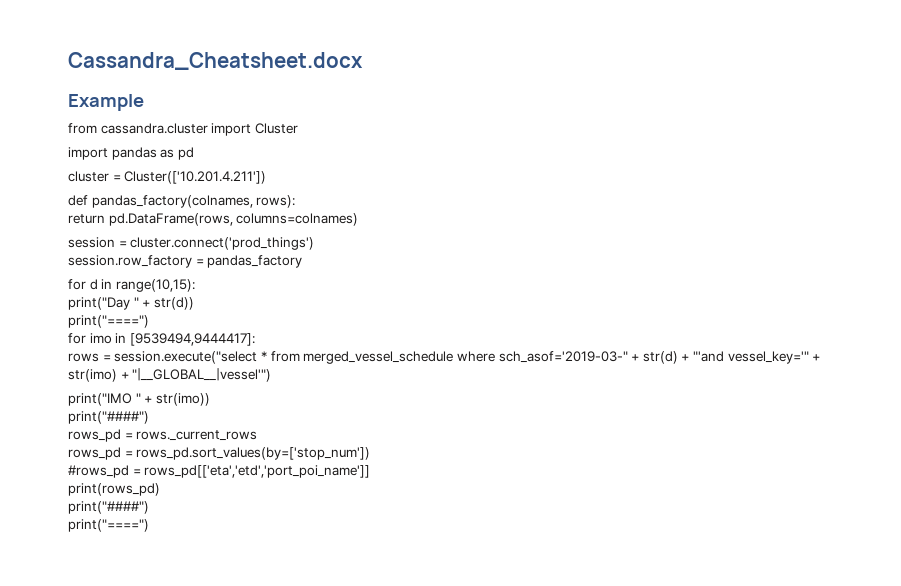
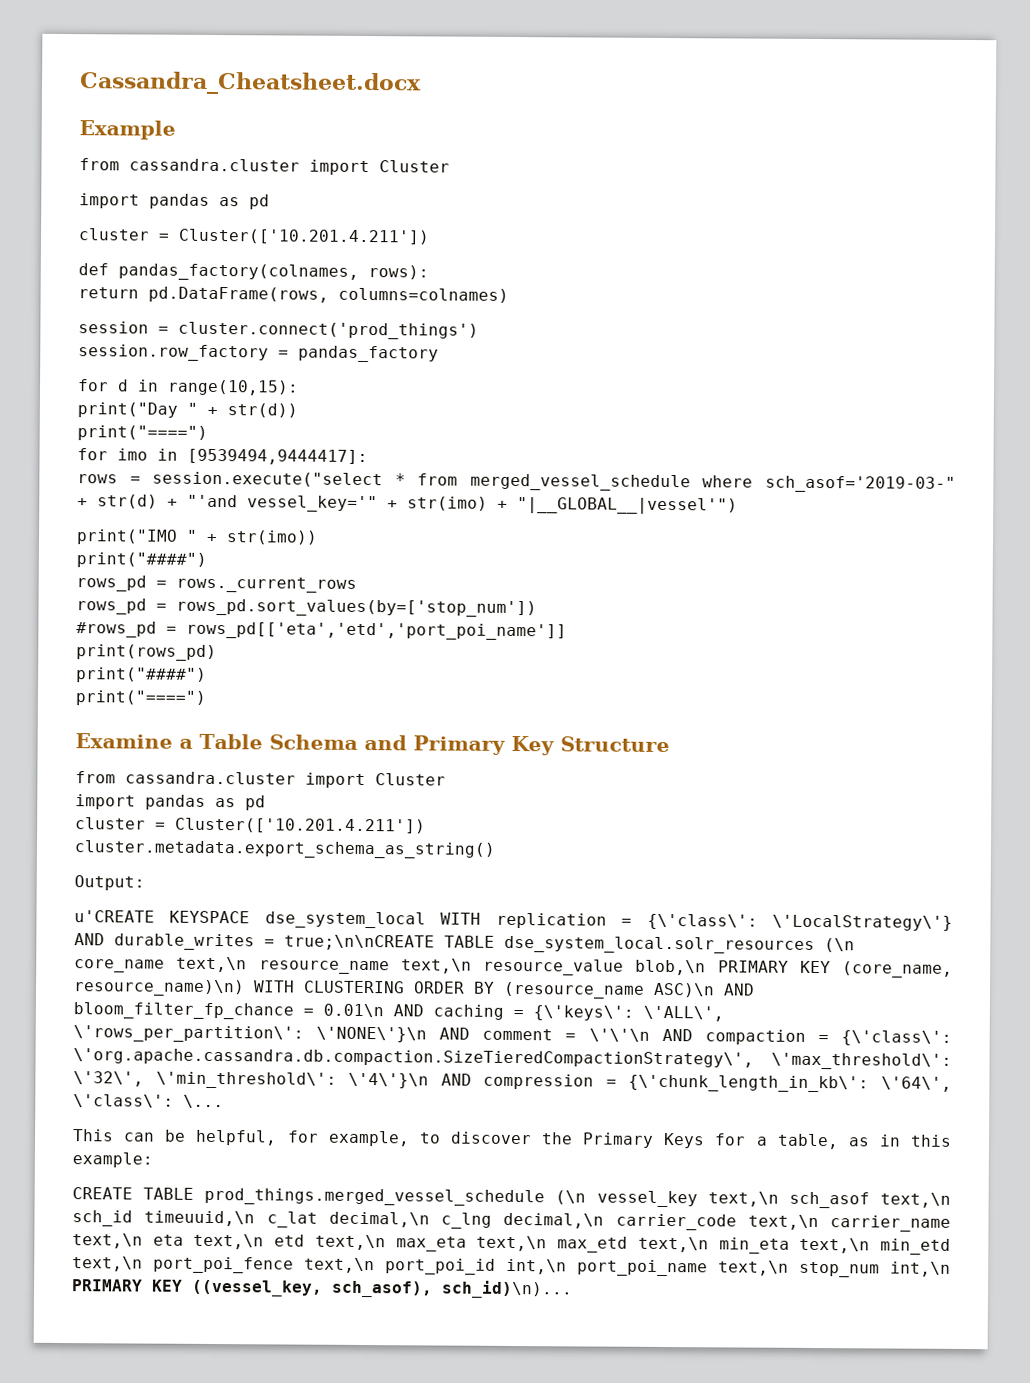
(149, 525) none -> [75,733,670,756] [75,771,446,789] [75,794,266,811] [75,817,426,834] [74,840,495,859] [74,875,145,891] [74,910,954,931] [74,933,855,954] [74,956,953,978] [73,979,755,999] [73,1002,724,1022] [73,1025,952,1046] [73,1048,952,1070] [73,1071,952,1093] [73,1094,224,1109] [73,1129,952,1150] [72,1152,153,1168] [72,1187,951,1209] [72,1210,951,1232] [72,1233,952,1255] [72,1256,951,1278] [72,1279,573,1299] // Examine a Table Schema and Primary Key Structure // from cassandra.cluster import Cluster // import pandas as pd // cluster = Cluster(['10.201.4.211']) // cluster.metadata.export_schema_as_string() // Output: // u'CREATE KEYSPACE dse_system_local WITH replication = {\'class\': \'LocalStrategy\'} AND durable_writes = true;\n\nCREATE TABLE dse_system_local.solr_resources (\n core_name text,\n resource_name text,\n resource_value blob,\n PRIMARY KEY (core_name, resource_name)\n) WITH CLUSTERING ORDER BY (resource_name ASC)\n AND bloom_filter_fp_chance = 0.01\n AND caching = {\'keys\': \'ALL\', \'rows_per_partition\': \'NONE\'}\n AND comment = \'\'\n AND compaction = {\'class\': \'org.apache.cassandra.db.compaction.SizeTieredCompactionStrategy\', \'max_threshold\': \'32\', \'min_threshold\': \'4\'}\n AND compression = {\'chunk_length_in_kb\': \'64\', \'class\': \... // This can be helpful, for example, to discover the Primary Keys for a table, as in this example: // CREATE TABLE prod_things.merged_vessel_schedule (\n vessel_key text,\n sch_asof text,\n sch_id timeuuid,\n c_lat decimal,\n c_lng decimal,\n carrier_code text,\n carrier_name text,\n eta text,\n etd text,\n max_eta text,\n max_etd text,\n min_eta text,\n min_etd text,\n port_poi_fence text,\n port_poi_id int,\n port_poi_name text,\n stop_num int,\n PRIMARY KEY ((vessel_key, sch_asof), sch_id)\n)...

